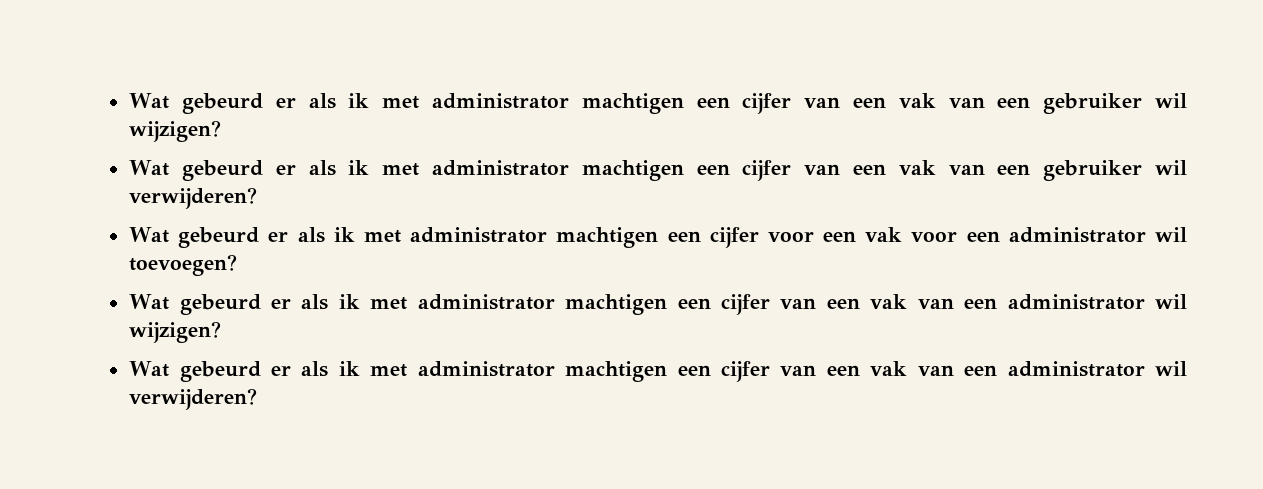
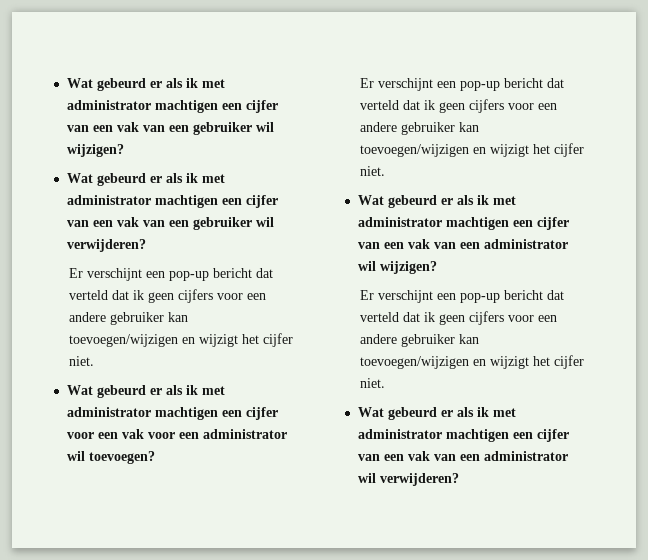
(258, 198) none -> [69,268,274,281] [69,289,267,303] [69,312,189,325] [69,333,294,347] [69,356,95,366] // Er verschijnt een pop-up bericht dat verteld dat ik geen cijfers voor een andere gebruiker kan toevoegen/wijzigen en wijzigt het cijfer niet.
(238, 265) none -> [360,78,565,91] [360,99,558,113] [360,122,480,135] [360,143,585,157] [360,166,386,176] // Er verschijnt een pop-up bericht dat verteld dat ik geen cijfers voor een andere gebruiker kan toevoegen/wijzigen en wijzigt het cijfer niet.
(222, 332) none -> [360,290,565,303] [360,311,558,325] [360,334,480,347] [360,355,585,369] [360,378,386,388] // Er verschijnt een pop-up bericht dat verteld dat ik geen cijfers voor een andere gebruiker kan toevoegen/wijzigen en wijzigt het cijfer niet.

